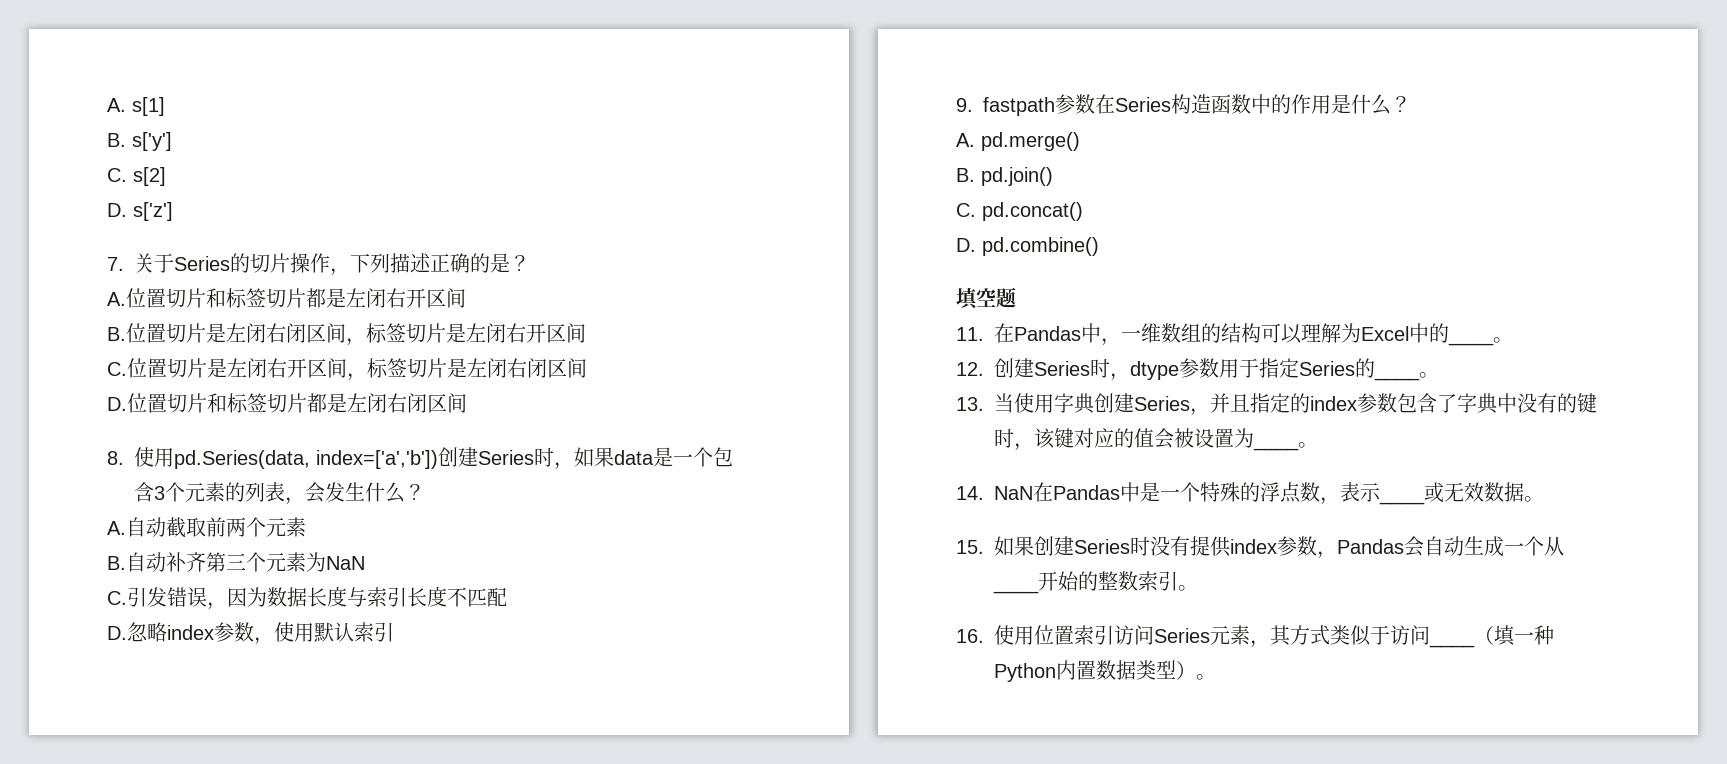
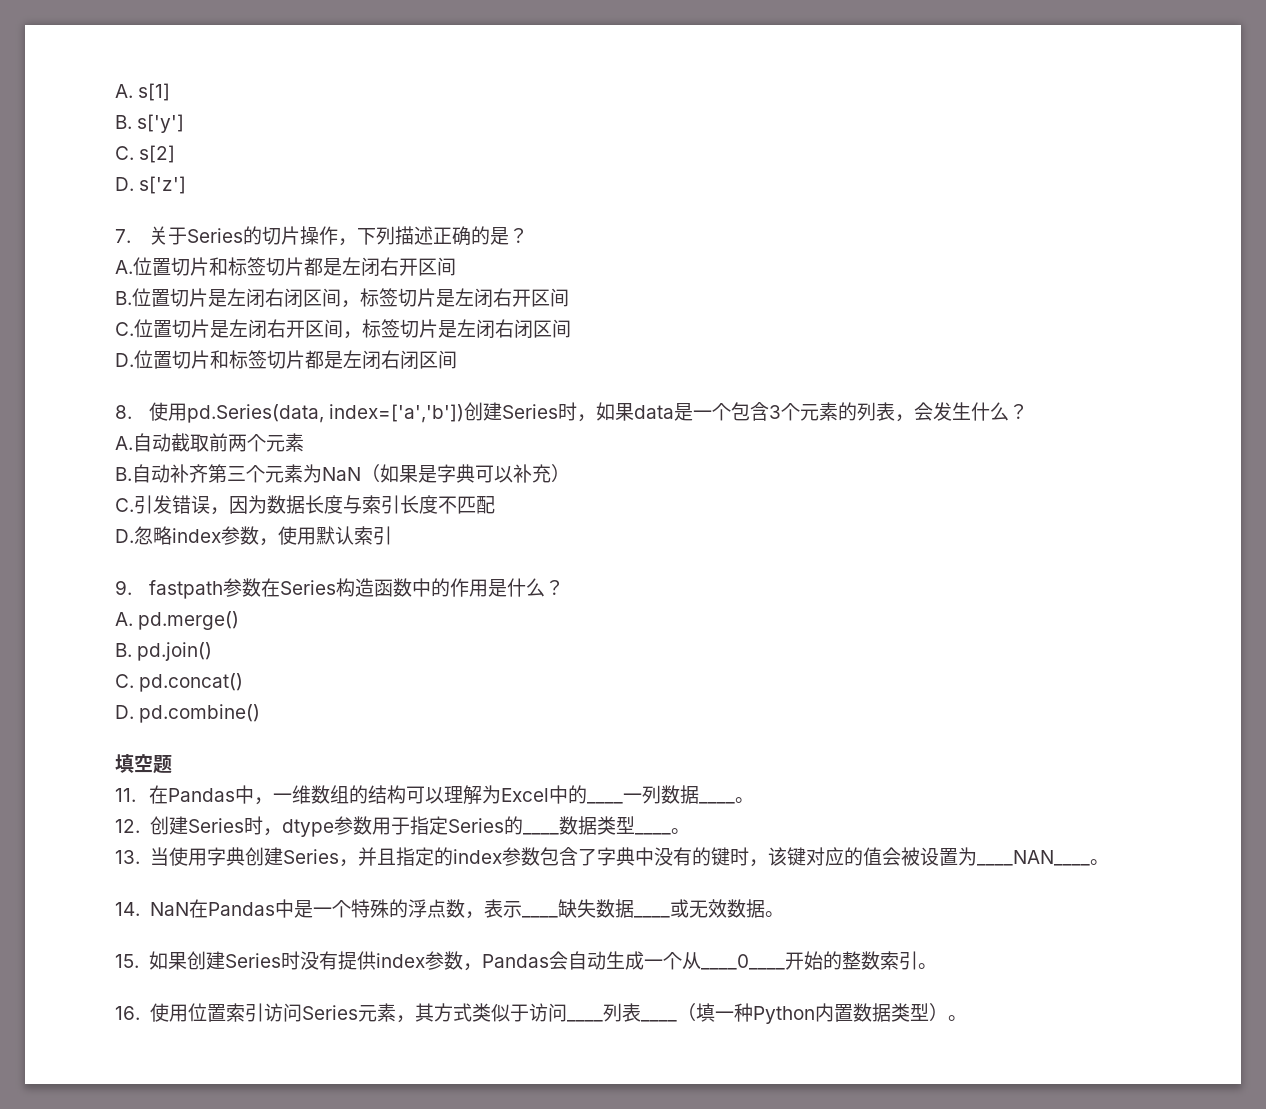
(365, 563) none -> [361,464,570,483] （如果是字典可以补充）
(1494, 343) none -> [622,785,735,804] 一列数据____
(1420, 378) none -> [558,816,671,835] 数据类型____
[1253,446,1299,451] ____ -> [976,850,1090,866] ____NAN____
(1425, 502) none -> [557,899,670,918] 缺失数据____
[993,589,1039,594] ____ -> [700,954,785,970] ____0____
(1475, 645) none -> [602,1003,677,1022] 列表____

